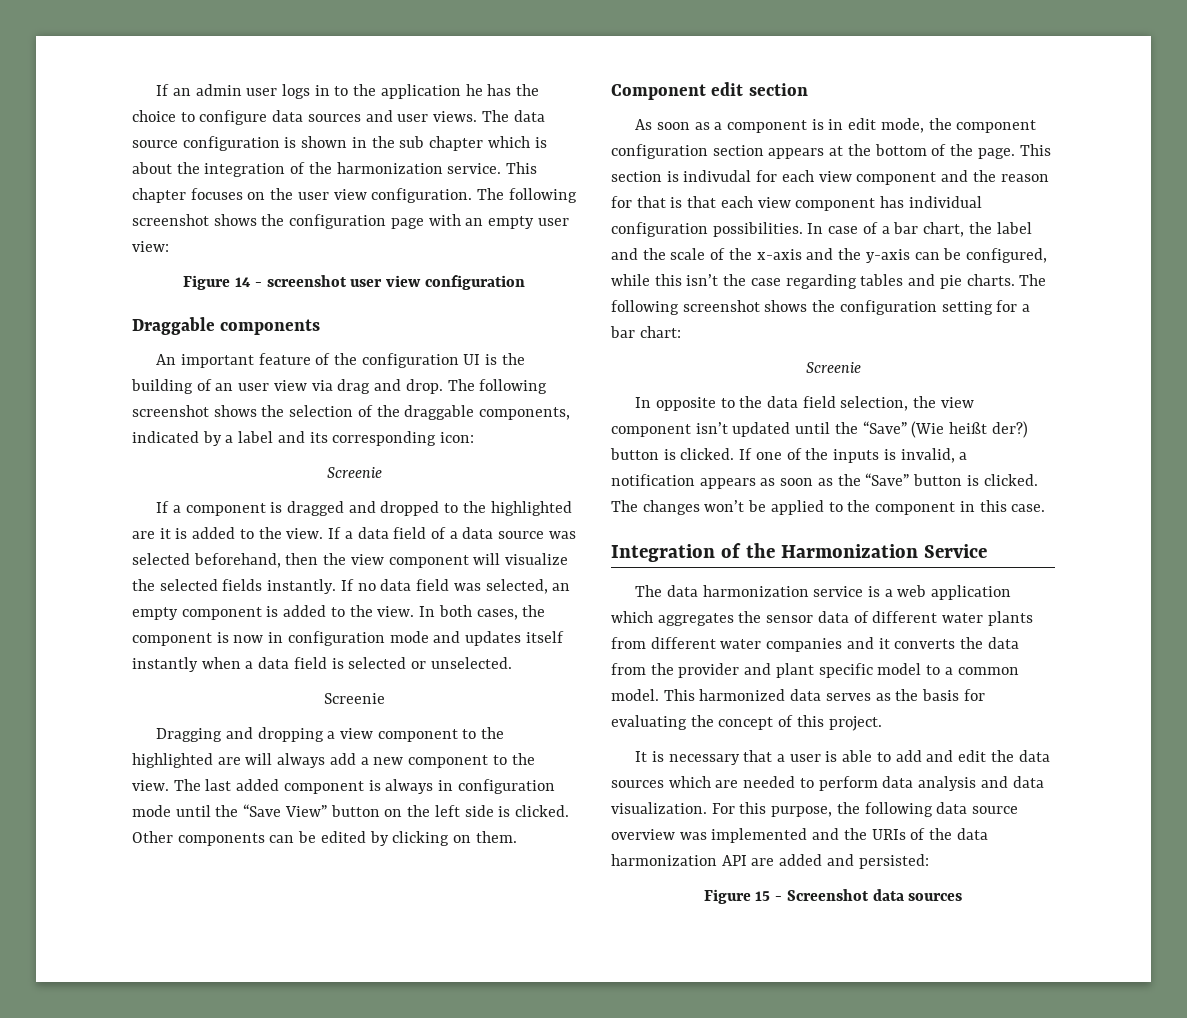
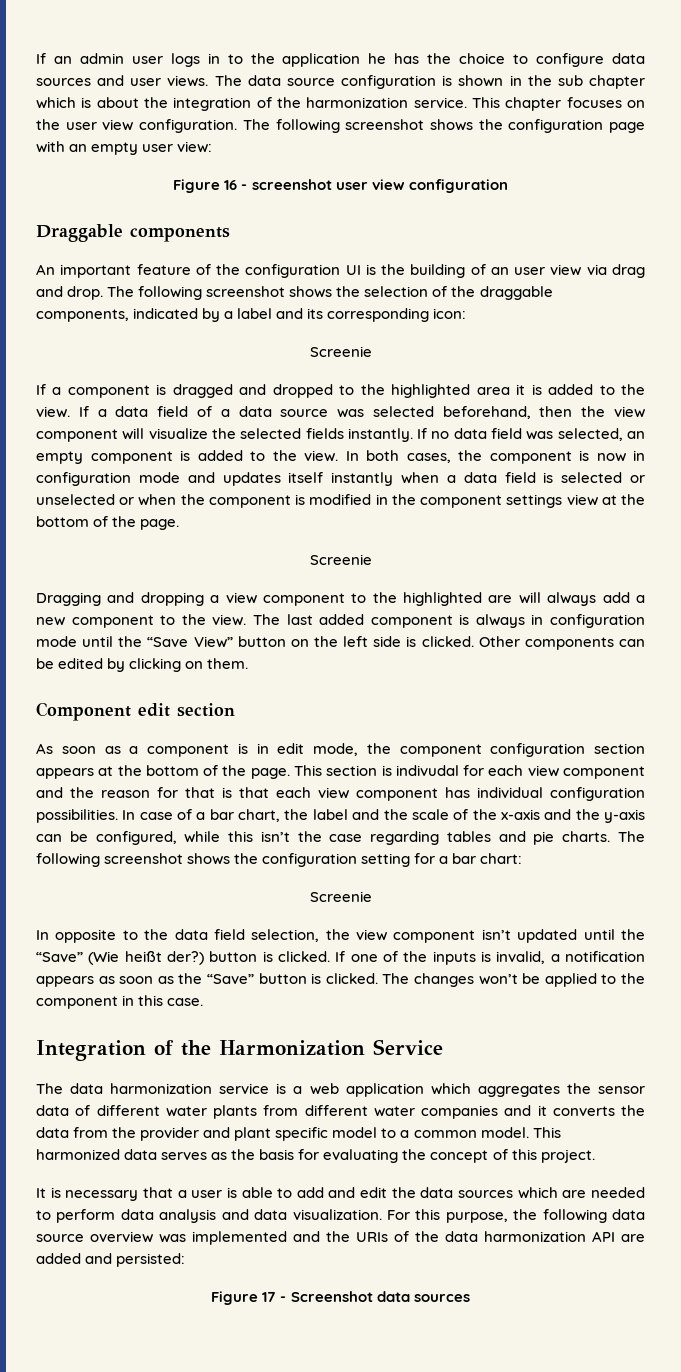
[235,277,252,287] 14 -> [224,180,238,190] 16
[132,531,155,539] are -> [476,387,510,395] area
[430,657,512,669] unselected. -> [36,494,646,508] [36,516,180,530] unselected or when the component is modified in the component settings view at the bottom of the page.
[755,891,771,901] 15 -> [262,1292,277,1302] 17

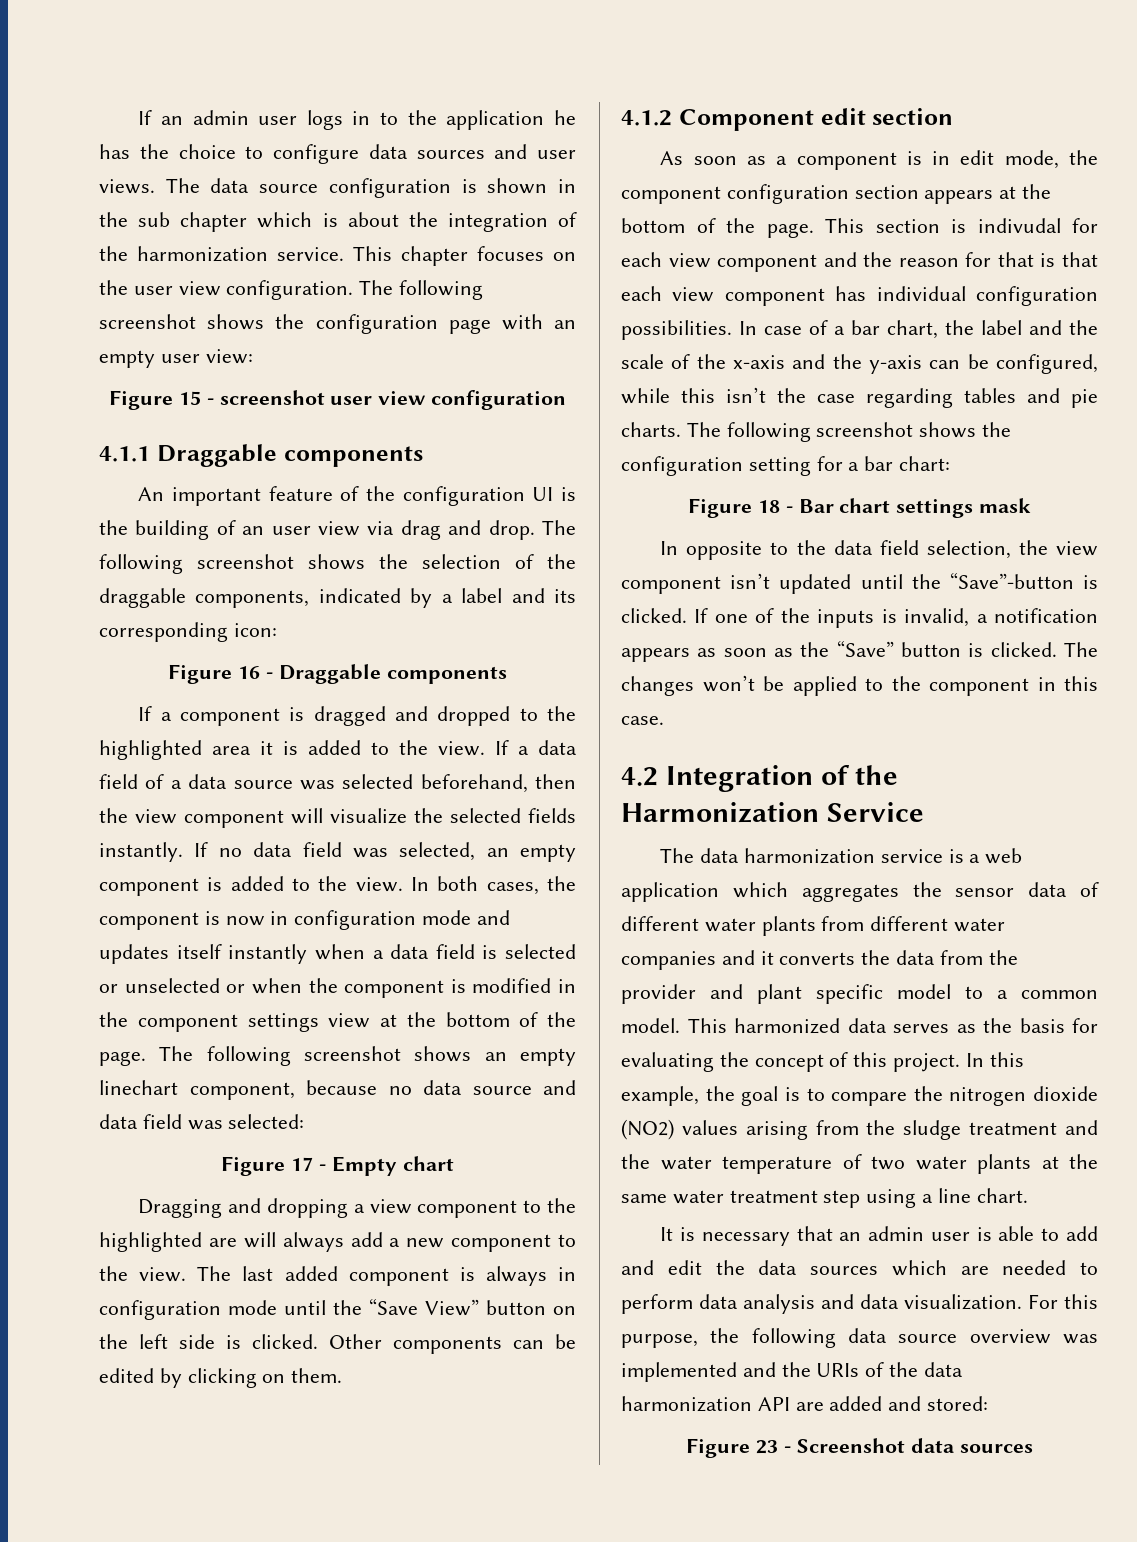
[224,180,238,190] 16 -> [178,391,201,405] 15
(508, 186) none -> [99,446,150,462] 4.1.1
[309,346,372,357] Screenie -> [168,664,507,684] Figure 16 - Draggable components
[309,554,372,565] // Screenie -> [159,1046,576,1066] [99,1080,576,1100] [99,1114,305,1130] [221,1156,454,1176] The following screenshot shows an empty linechart component, because no data source and data field was selected: // Figure 17 - Empty chart
(249, 663) none -> [621,110,672,126] 4.1.2
[309,891,372,902] Screenie -> [688,498,1031,518] Figure 18 - Bar chart settings mask
[36,951,258,965] “Save” (Wie heißt der?) button -> [949,572,1074,589] “Save”-button
(204, 1002) none -> [621,767,658,786] 4.2
(595, 1156) none -> [965,1052,1024,1067] [621,1086,1098,1106] [621,1119,1098,1140] [621,1154,1098,1174] [621,1188,1028,1208] In this example, the goal is to compare the nitrogen dioxide (NO2) values arising from the sludge treatment and the water temperature of two water plants at the same water treatment step using a line chart.
[177,1190,187,1198] a -> [839,1226,925,1241] an admin
[116,1253,186,1267] [211,1291,277,1305] persisted: // Figure 17 -> [927,1396,989,1411] [686,1438,779,1458] stored: // Figure 23

